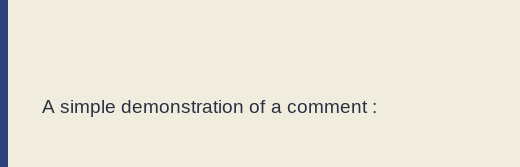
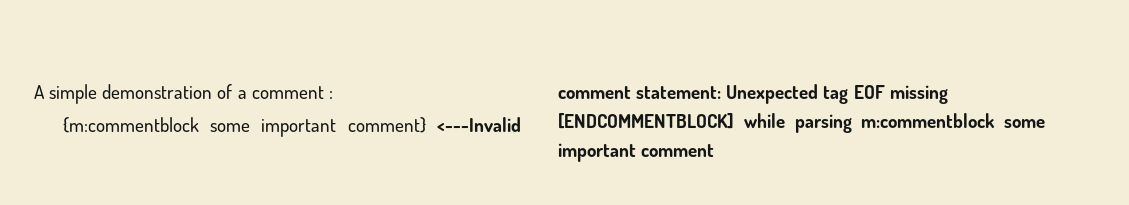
(377, 108) none -> [62,117,521,137] [558,84,948,104] [558,113,1045,133] [558,143,715,162] // {m:commentblock some important comment} <---Invalid comment statement: Unexpected tag EOF missing [ENDCOMMENTBLOCK] while parsing m:commentblock some important comment

